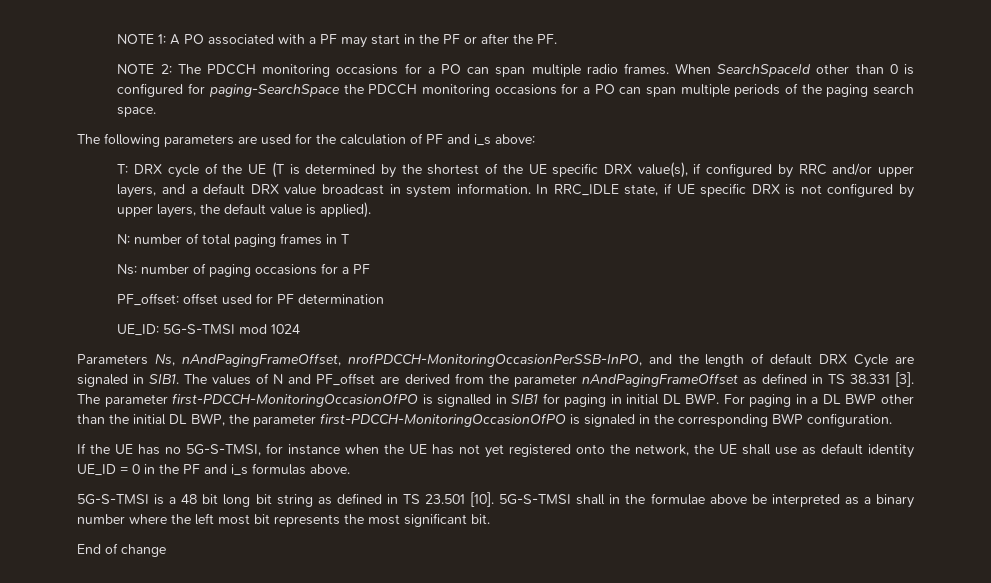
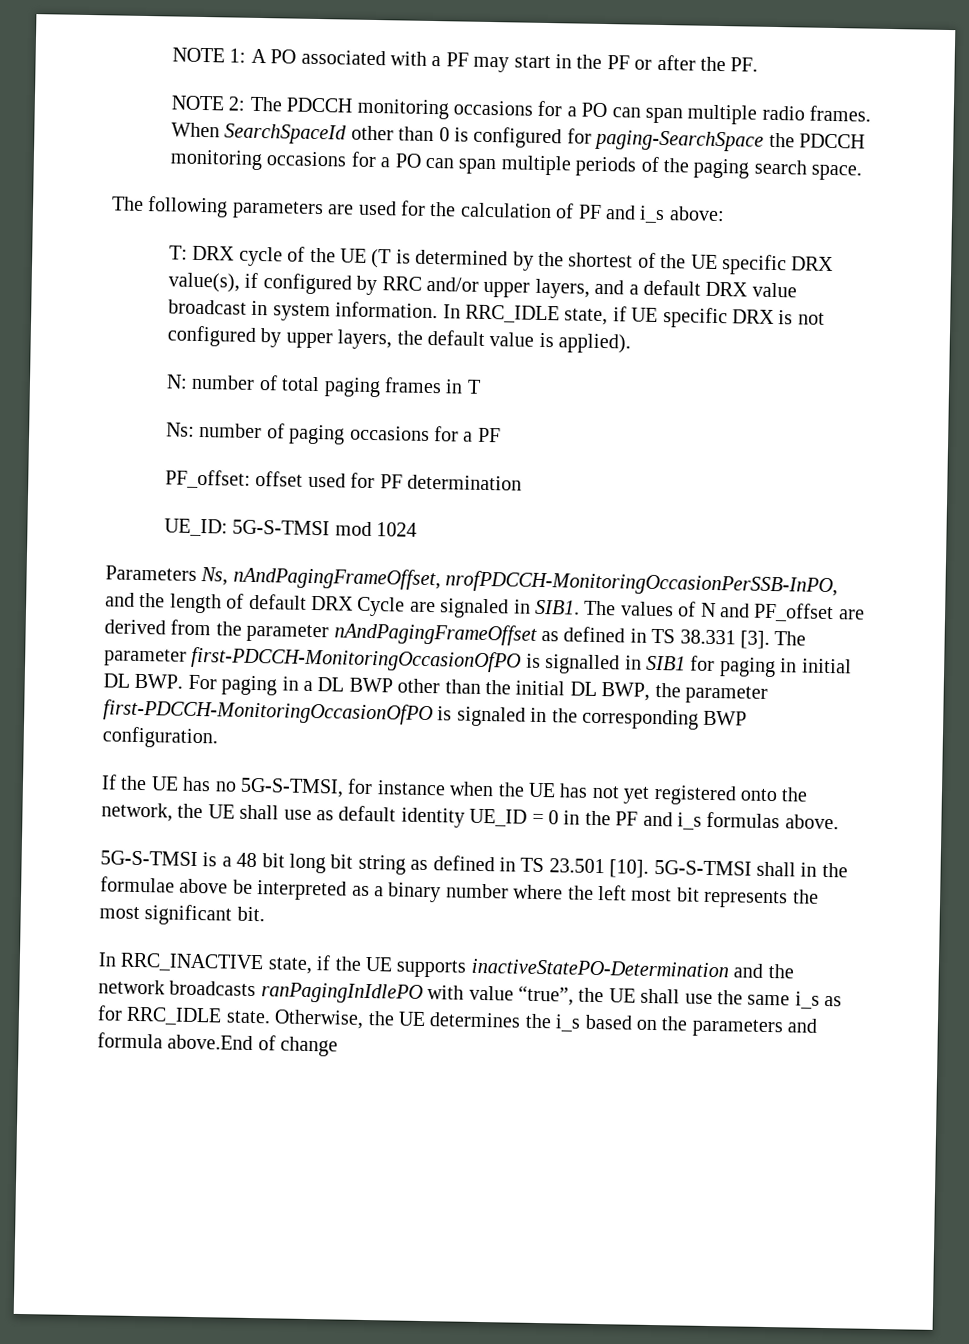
[77,544,101,554] End -> [98,952,794,979] [98,979,843,1009] [97,1005,818,1038] [97,1032,254,1051] In RRC_INACTIVE state, if the UE supports inactiveStatePO-Determination and the network broadcasts ranPagingInIdlePO with value “true”, the UE shall use the same i_s as for RRC_IDLE state. Otherwise, the UE determines the i_s based on the parameters and formula above.End

